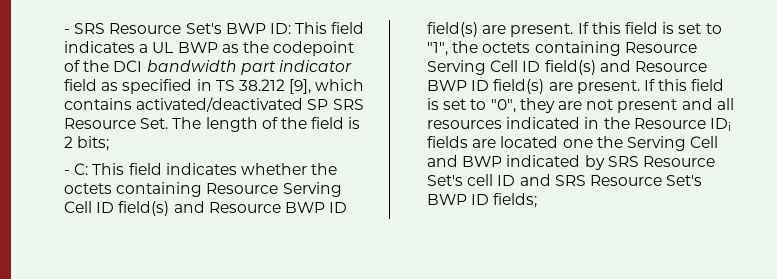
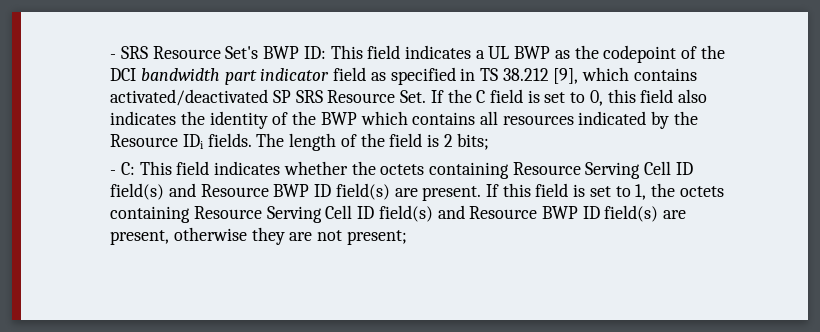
(169, 123) none -> [430,89,708,106] [110,111,698,129] [110,133,252,149] If the C field is set to 0, this field also indicates the identity of the BWP which contains all resources indicated by the Resource IDi fields.
[427,42,449,56] "1", -> [635,184,647,200] 1,
[576,79,725,94] [427,98,734,113] [427,117,731,131] [427,136,719,151] [427,155,715,170] [427,174,703,186] [427,193,538,208] present. If this field is set to "0", they are not present and all resources indicated in the Resource IDi fields are located one the Serving Cell and BWP indicated by SRS Resource Set's cell ID and SRS Resource Set's BWP ID fields; -> [110,227,407,245] present, otherwise they are not present;

